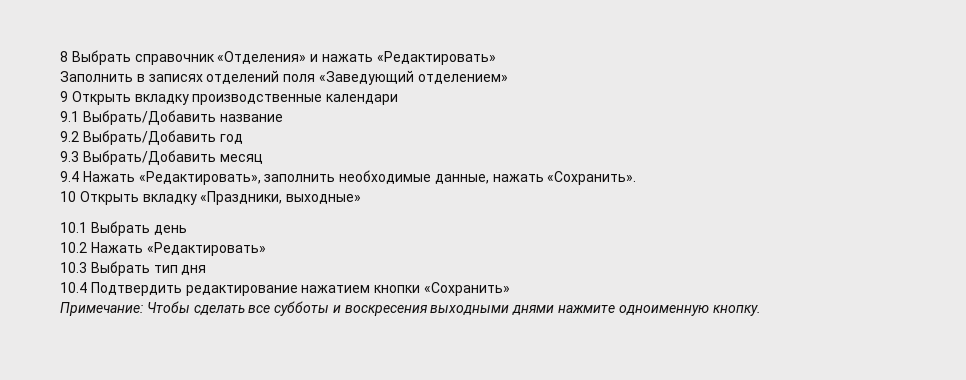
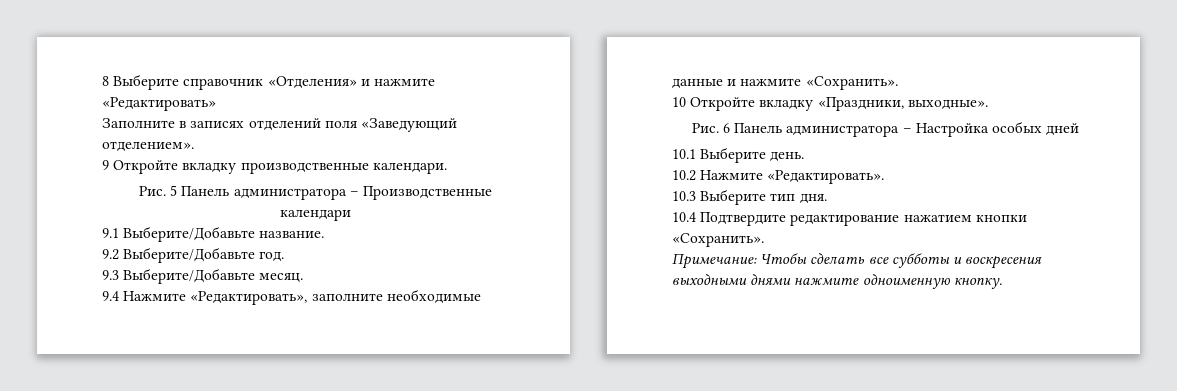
[71,50,131,65] Выбрать -> [113,74,180,90] Выберите
[321,51,496,65] [60,71,133,82] нажать «Редактировать» // Заполнить -> [373,78,435,86] [102,97,216,111] [102,118,175,128] нажмите «Редактировать» // Заполните
[417,74,508,84] отделением» -> [102,141,194,152] отделением».
[71,91,131,105] Открыть -> [113,160,179,174] Откройте
(323, 99) none -> [372,162,447,174] [139,185,492,200] календари. // Рис. 5 Панель администратора – Производственные
[82,110,283,125] Выбрать/Добавить название -> [123,226,325,242] Выберите/Добавьте название.
[82,130,243,145] Выбрать/Добавить год -> [123,247,285,263] Выберите/Добавьте год.
[82,150,263,165] Выбрать/Добавить месяц -> [123,268,304,284] Выберите/Добавьте месяц.
[82,170,544,185] Нажать «Редактировать», заполнить необходимые данные, нажать -> [123,289,481,305] [672,78,802,89] Нажмите «Редактировать», заполните необходимые данные и нажмите
[79,191,139,205] Открыть -> [690,97,756,111] Откройте
[286,194,362,204] выходные» -> [907,100,988,110] [691,121,1080,137] выходные». // Рис. 6 Панель администратора – Настройка особых дней
[90,221,187,236] Выбрать день -> [700,147,805,163] Выберите день.
[90,242,266,256] Нажать «Редактировать» -> [700,170,885,184] Нажмите «Редактировать».
[90,261,207,276] Выбрать тип дня -> [700,189,827,205] Выберите тип дня.
[90,282,182,296] Подтвердить -> [700,212,787,226] Подтвердите
[423,282,510,296] «Сохранить» -> [672,233,764,247] «Сохранить».

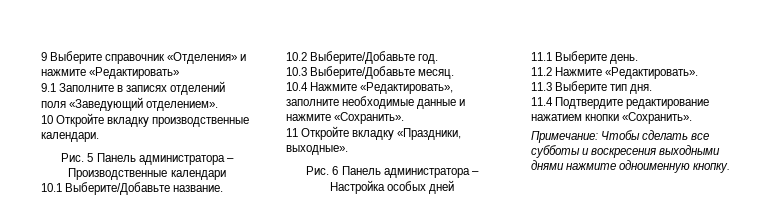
[102,76,109,86] 8 -> [41,52,47,61] 9
(216, 104) none -> [41,83,56,92] 9.1
[102,160,109,170] 9 -> [41,115,53,124] 10
[102,228,119,238] 9.1 -> [41,183,62,192] 10.1
[102,249,119,260] 9.2 -> [286,52,307,61] 10.2
[102,270,119,280] 9.3 -> [286,67,307,76] 10.3
[102,291,119,301] 9.4 -> [286,82,308,91] 10.4
[672,97,686,107] 10 -> [286,128,298,137] 11
[672,149,696,159] 10.1 -> [531,52,552,61] 11.1
[672,170,696,181] 10.2 -> [531,67,552,76] 11.2
[672,191,696,201] 10.3 -> [531,82,552,91] 11.3
[672,212,696,222] 10.4 -> [531,97,553,106] 11.4

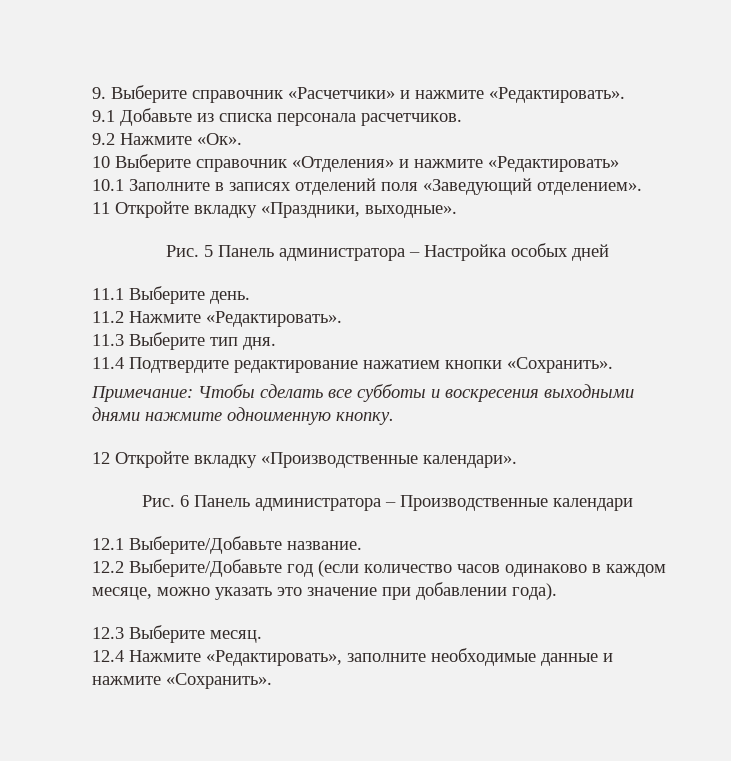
[41,52,47,61] 9 -> [92,85,625,103] [92,108,462,126] [92,133,242,145] [92,156,110,168] 9. Выберите справочник «Расчетчики» и нажмите «Редактировать». // 9.1 Добавьте из списка персонала расчетчиков. // 9.2 Нажмите «Ок». // 10
[41,83,56,92] 9.1 -> [92,179,124,191] 10.1
[41,113,250,127] [41,132,99,142] [61,153,234,165] [68,168,226,180] [41,182,224,195] [286,51,439,64] [286,66,455,79] [286,82,454,94] [286,96,466,109] [286,112,405,124] // 10 Откройте вкладку производственные календари. // Рис. 5 Панель администратора – Производственные календари // 10.1 Выберите/Добавьте название. // 10.2 Выберите/Добавьте год. // 10.3 Выберите/Добавьте месяц. // 10.4 Нажмите «Редактировать», заполните необходимые данные и нажмите «Сохранить». -> (642, 188) none
[332,166,339,175] 6 -> [204,245,213,257] 5
(731, 168) none -> [92,451,517,468] [142,495,633,511] [92,536,362,554] [92,559,666,577] [92,582,557,600] [92,625,262,643] [92,648,613,666] [92,673,272,689] // 12 Откройте вкладку «Производственные календари». // Рис. 6 Панель администратора – Производственные календари // 12.1 Выберите/Добавьте название. // 12.2 Выберите/Добавьте год (если количество часов одинаково в каждом месяце, можно указать это значение при добавлении года). // 12.3 Выберите месяц. // 12.4 Нажмите «Редактировать», заполните необходимые данные и нажмите «Сохранить».

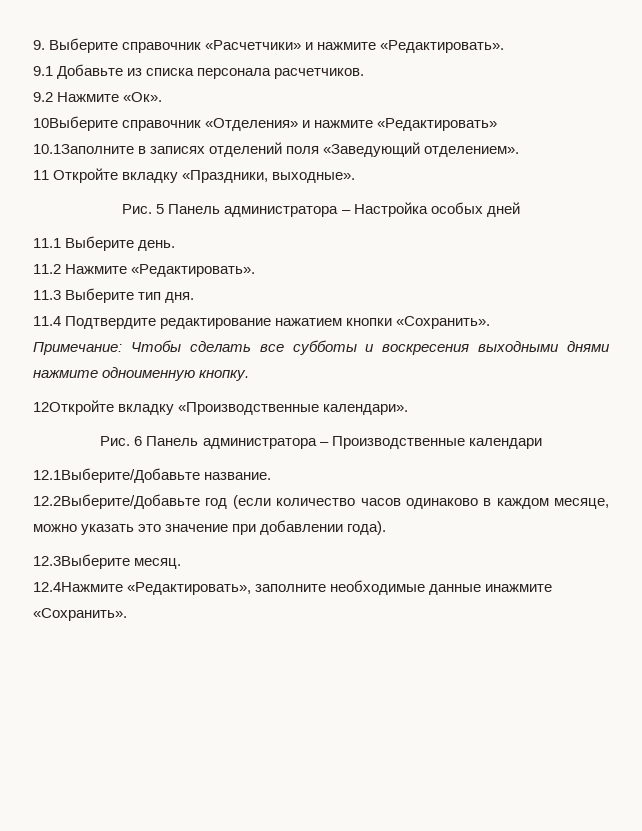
[92,154,191,172] 10 Выберите -> [33,116,118,131] 10Выберите
[92,179,210,191] 10.1 Заполните -> [33,144,134,154] 10.1Заполните
[92,451,189,468] 12 Откройте -> [33,400,114,415] 12Откройте
[92,536,282,554] 12.1 Выберите/Добавьте -> [33,468,200,483] 12.1Выберите/Добавьте
[92,559,282,577] 12.2 Выберите/Добавьте -> [33,494,200,509] 12.2Выберите/Добавьте
[92,625,205,643] 12.3 Выберите -> [33,554,130,569] 12.3Выберите
[92,650,201,662] 12.4 Нажмите -> [33,582,123,592] 12.4Нажмите
[603,653,613,662] [92,676,161,685] и нажмите -> [485,584,553,592] инажмите

